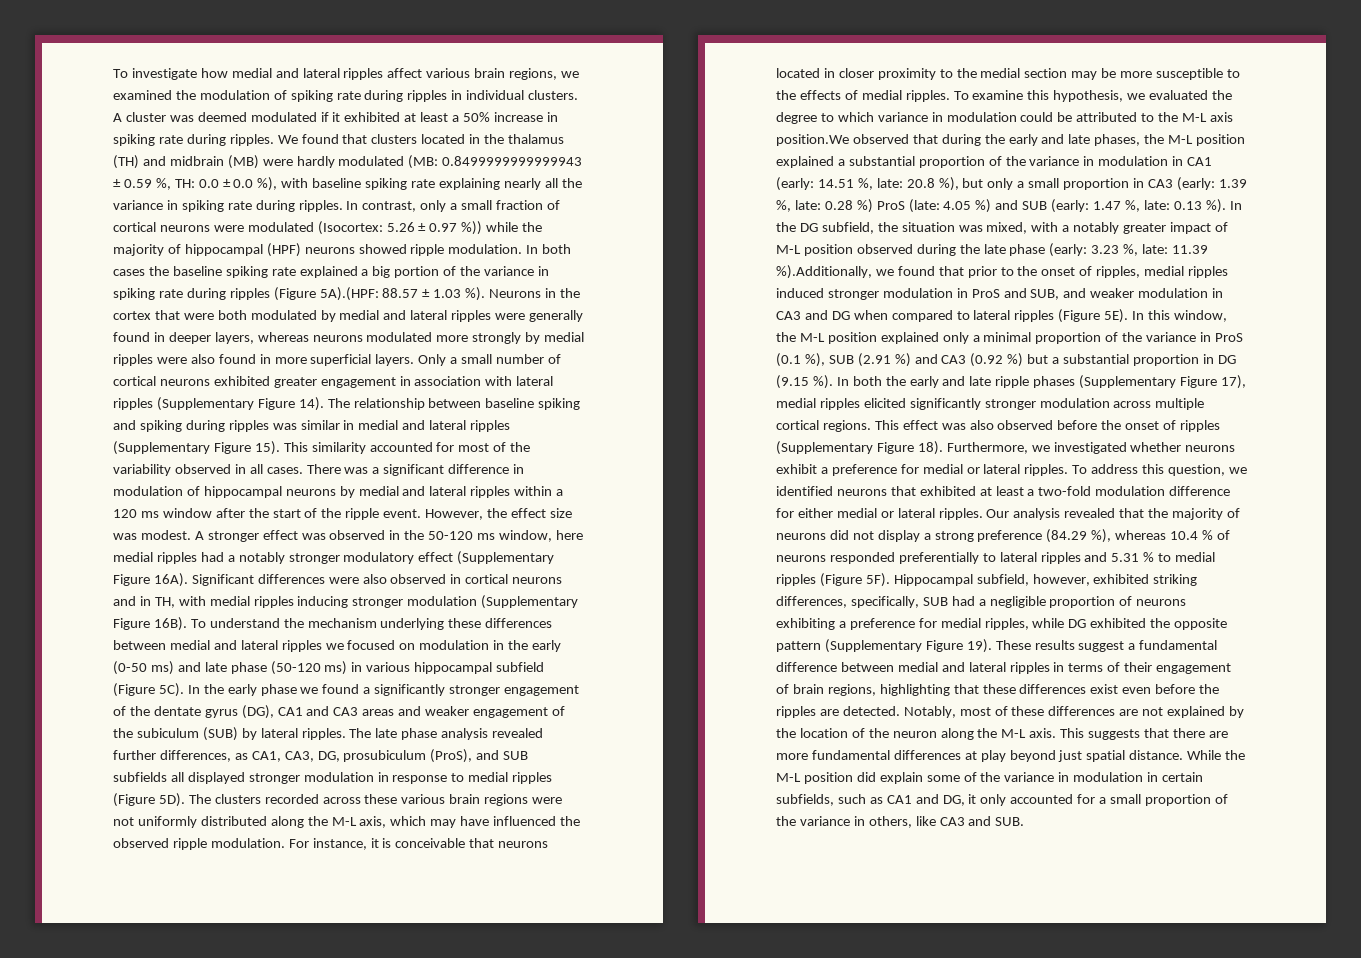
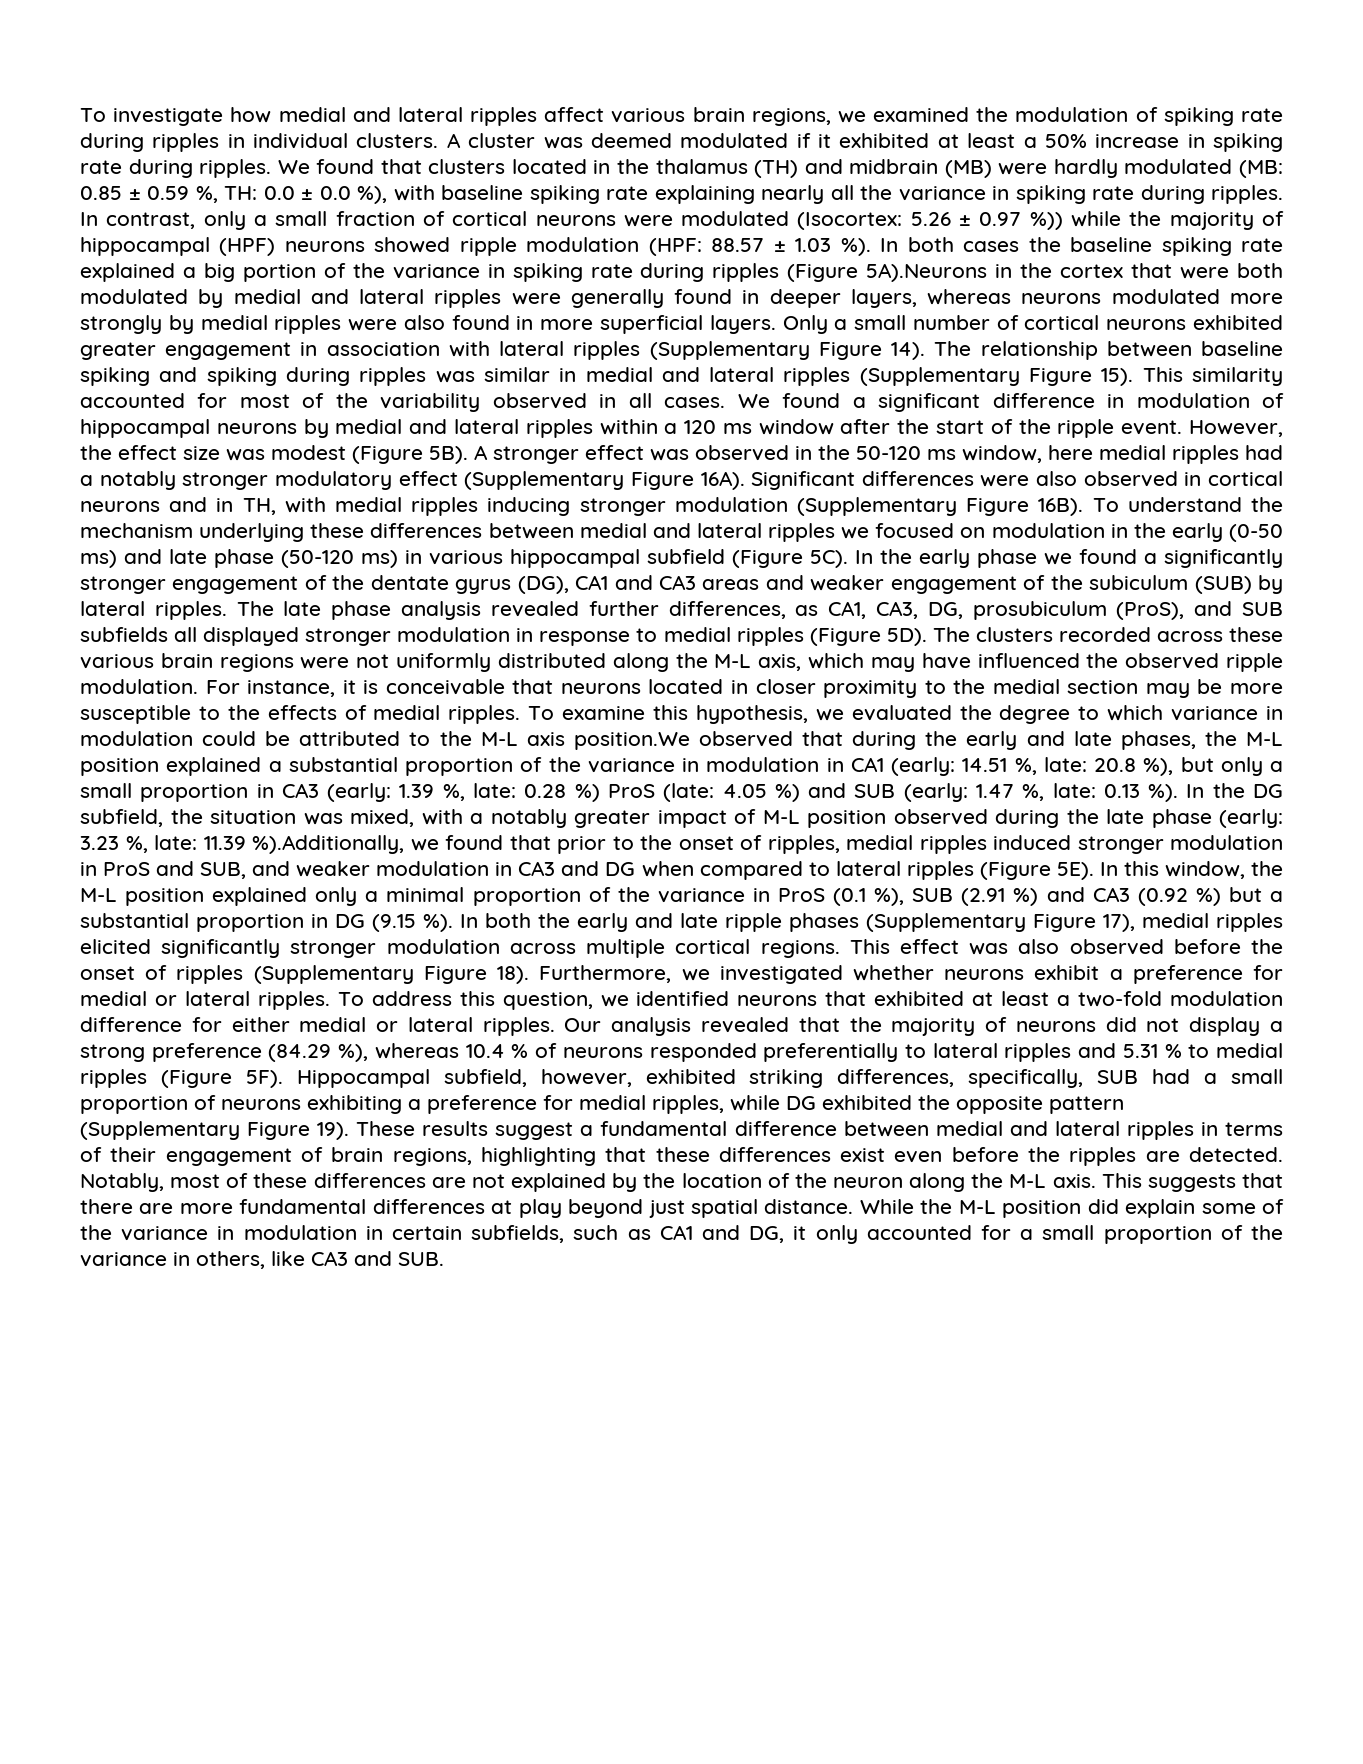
[442,156,583,166] 0.8499999999999943 -> [80,186,122,200] 0.85
[448,244,523,254] modulation. -> [526,237,871,256] modulation (HPF: 88.57 ± 1.03 %).
[319,287,542,301] 5A).(HPF: 88.57 ± 1.03 %). Neurons -> [866,263,988,282] 5A).Neurons
[306,464,369,474] There was -> [737,393,841,408] We found
[140,530,191,540] modest. -> [271,445,468,464] modest (Figure 5B).
[989,596,1046,608] negligible -> [1230,1069,1283,1084] small

